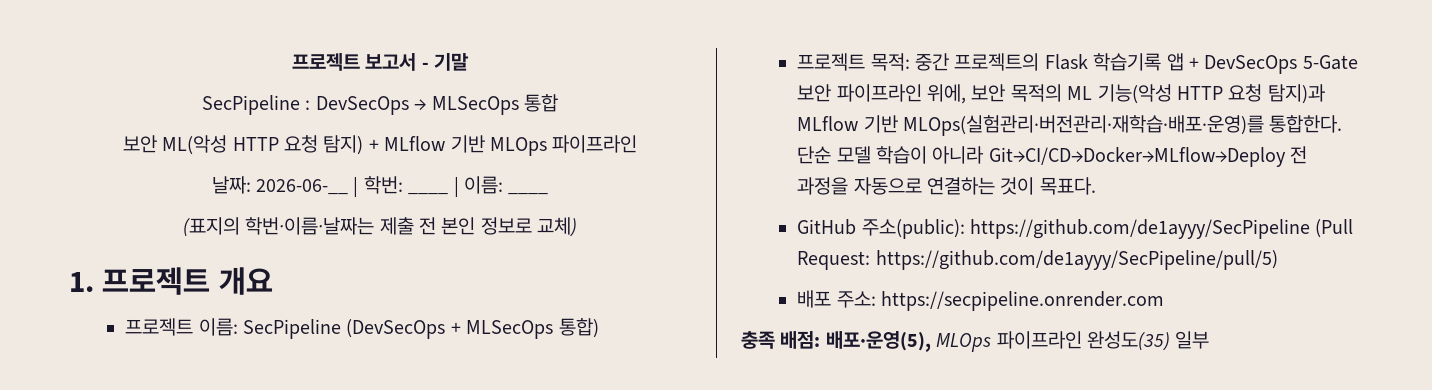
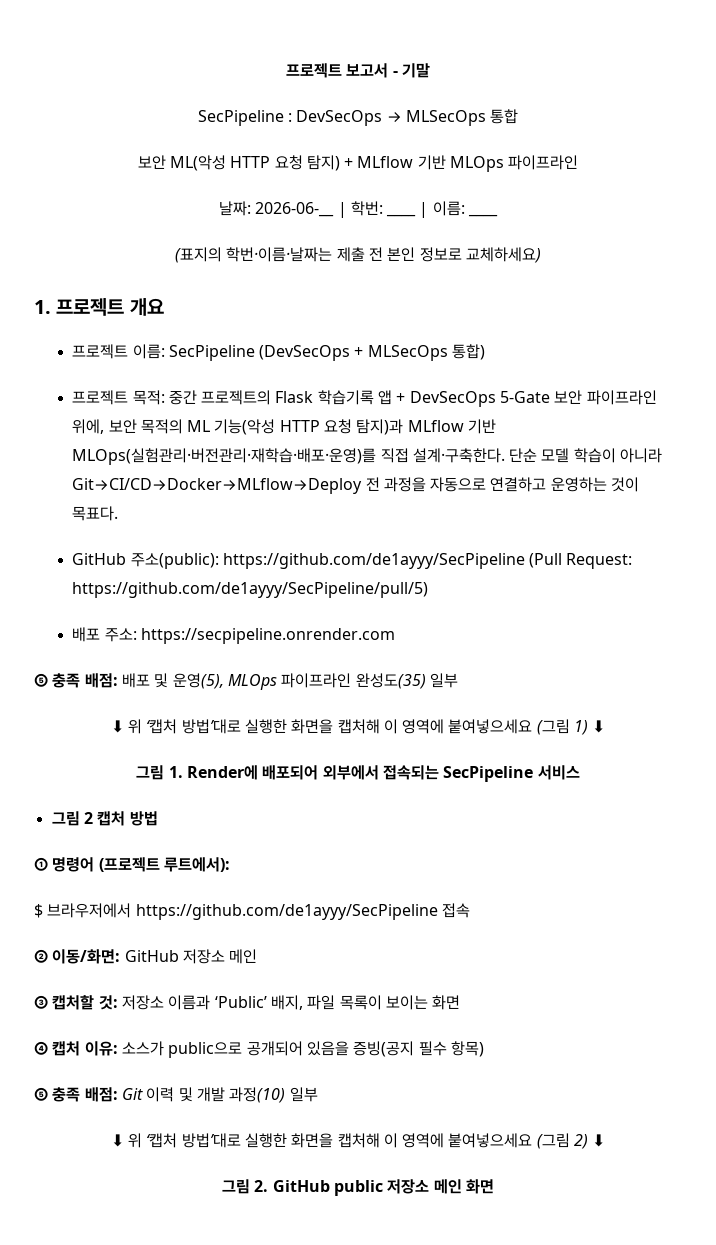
[537,217,578,237] 교체) -> [465,247,541,263] 교체하세요)
[1269,115,1343,133] 통합한다. -> [380,448,505,463] 직접 설계·구축한다.
[926,177,995,195] 연결하는 -> [490,477,607,492] 연결하고 운영하는
[741,331,931,352] 충족 배점: 배포·운영(5), -> [34,673,224,689] ⑤ 충족 배점: 배포 및 운영(5),
(1210, 340) none -> [110,719,606,735] [136,765,580,782] [51,811,158,826] [34,857,230,872] [34,903,470,920] [34,949,258,964] [34,995,461,1010] [34,1041,484,1058] [34,1087,318,1103] [110,1133,606,1149] [222,1179,494,1196] // ⬇ 위 ‘캡처 방법’대로 실행한 화면을 캡처해 이 영역에 붙여넣으세요 (그림 1) ⬇ // 그림 1. Render에 배포되어 외부에서 접속되는 SecPipeline 서비스 // 그림 2 캡처 방법 // ① 명령어 (프로젝트 루트에서): // $ 브라우저에서 https://github.com/de1ayyy/SecPipeline 접속 // ② 이동/화면: GitHub 저장소 메인 // ③ 캡처할 것: 저장소 이름과 ‘Public’ 배지, 파일 목록이 보이는 화면 // ④ 캡처 이유: 소스가 public으로 공개되어 있음을 증빙(공지 필수 항목) // ⑤ 충족 배점: Git 이력 및 개발 과정(10) 일부 // ⬇ 위 ‘캡처 방법’대로 실행한 화면을 캡처해 이 영역에 붙여넣으세요 (그림 2) ⬇ // 그림 2. GitHub public 저장소 메인 화면

